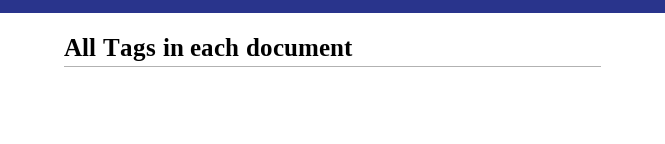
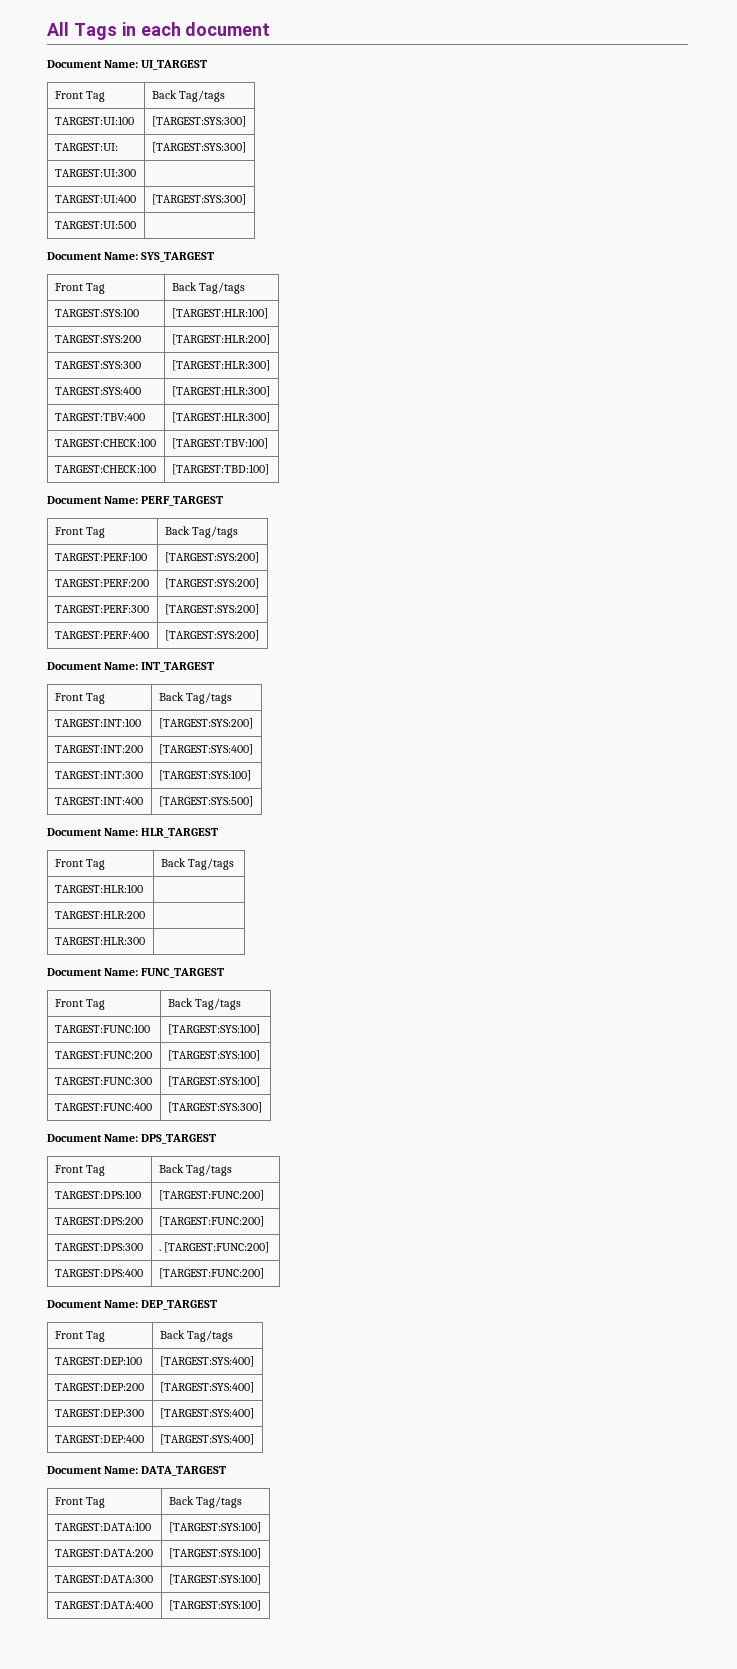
(353, 47) none -> [47,60,208,70] [54,91,105,102] [151,90,225,102] [54,116,134,125] [151,116,246,127] [54,143,118,151] [151,142,246,153] [54,169,136,177] [54,195,136,203] [151,194,246,205] [54,221,136,229] [47,252,215,262] [54,283,105,294] [171,282,245,294] [54,308,139,317] [171,308,268,319] [54,335,141,343] [171,334,270,345] [54,361,141,369] [171,360,270,371] [54,387,141,395] [171,386,270,397] [54,413,145,421] [171,412,270,423] [54,438,156,447] [171,438,268,449] [54,464,156,473] [171,464,269,475] [47,496,224,506] [54,527,105,538] [164,526,238,538] [54,552,147,561] [164,552,259,563] [54,579,149,587] [164,578,259,589] [54,605,149,613] [164,604,259,615] [54,631,149,639] [164,630,259,641] [47,662,215,672] [54,693,105,704] [158,692,232,704] [54,718,141,727] [158,718,253,729] [54,745,143,753] [158,744,253,755] [54,771,143,779] [158,770,251,781] [54,797,143,805] [158,796,253,807] [47,828,219,838] [54,859,105,870] [160,858,234,870] [54,884,143,893] [54,911,145,919] [54,937,145,945] [47,968,225,978] [54,999,105,1010] [167,998,241,1010] [54,1024,150,1033] [167,1024,260,1035] [54,1051,152,1059] [167,1050,260,1061] [54,1077,152,1085] [167,1076,260,1087] [54,1103,152,1111] [167,1102,262,1113] [47,1134,217,1144] [54,1165,105,1176] [158,1164,232,1176] [54,1190,141,1199] [158,1190,264,1201] [54,1217,143,1225] [158,1216,264,1227] [54,1243,143,1251] [158,1242,269,1253] [54,1269,143,1277] [158,1268,264,1279] [47,1300,218,1310] [54,1331,105,1342] [159,1330,233,1342] [54,1356,142,1365] [159,1356,254,1367] [54,1383,144,1391] [159,1382,254,1393] [54,1409,144,1417] [159,1408,254,1419] [54,1435,144,1443] [159,1434,254,1445] [47,1466,227,1476] [54,1497,105,1508] [168,1496,242,1508] [54,1522,151,1531] [168,1522,261,1533] [54,1549,153,1557] [168,1548,261,1559] [54,1575,153,1583] [168,1574,261,1585] [54,1601,153,1609] [168,1600,261,1611] // Document Name: UI_TARGEST // Front Tag | Back Tag/tags // TARGEST:UI:100 | [TARGEST:SYS:300] // TARGEST:UI: | [TARGEST:SYS:300] // TARGEST:UI:300 | // TARGEST:UI:400 | [TARGEST:SYS:300] // TARGEST:UI:500 | // Document Name: SYS_TARGEST // Front Tag | Back Tag/tags // TARGEST:SYS:100 | [TARGEST:HLR:100] // TARGEST:SYS:200 | [TARGEST:HLR:200] // TARGEST:SYS:300 | [TARGEST:HLR:300] // TARGEST:SYS:400 | [TARGEST:HLR:300] // TARGEST:TBV:400 | [TARGEST:HLR:300] // TARGEST:CHECK:100 | [TARGEST:TBV:100] // TARGEST:CHECK:100 | [TARGEST:TBD:100] // Document Name: PERF_TARGEST // Front Tag | Back Tag/tags // TARGEST:PERF:100 | [TARGEST:SYS:200] // TARGEST:PERF:200 | [TARGEST:SYS:200] // TARGEST:PERF:300 | [TARGEST:SYS:200] // TARGEST:PERF:400 | [TARGEST:SYS:200] // Document Name: INT_TARGEST // Front Tag | Back Tag/tags // TARGEST:INT:100 | [TARGEST:SYS:200] // TARGEST:INT:200 | [TARGEST:SYS:400] // TARGEST:INT:300 | [TARGEST:SYS:100] // TARGEST:INT:400 | [TARGEST:SYS:500] // Document Name: HLR_TARGEST // Front Tag | Back Tag/tags // TARGEST:HLR:100 | // TARGEST:HLR:200 | // TARGEST:HLR:300 | // Document Name: FUNC_TARGEST // Front Tag | Back Tag/tags // TARGEST:FUNC:100 | [TARGEST:SYS:100] // TARGEST:FUNC:200 | [TARGEST:SYS:100] // TARGEST:FUNC:300 | [TARGEST:SYS:100] // TARGEST:FUNC:400 | [TARGEST:SYS:300] // Document Name: DPS_TARGEST // Front Tag | Back Tag/tags // TARGEST:DPS:100 | [TARGEST:FUNC:200] // TARGEST:DPS:200 | [TARGEST:FUNC:200] // TARGEST:DPS:300 | . [TARGEST:FUNC:200] // TARGEST:DPS:400 | [TARGEST:FUNC:200] // Document Name: DEP_TARGEST // Front Tag | Back Tag/tags // TARGEST:DEP:100 | [TARGEST:SYS:400] // TARGEST:DEP:200 | [TARGEST:SYS:400] // TARGEST:DEP:300 | [TARGEST:SYS:400] // TARGEST:DEP:400 | [TARGEST:SYS:400] // Document Name: DATA_TARGEST // Front Tag | Back Tag/tags // TARGEST:DATA:100 | [TARGEST:SYS:100] // TARGEST:DATA:200 | [TARGEST:SYS:100] // TARGEST:DATA:300 | [TARGEST:SYS:100] // TARGEST:DATA:400 | [TARGEST:SYS:100]

